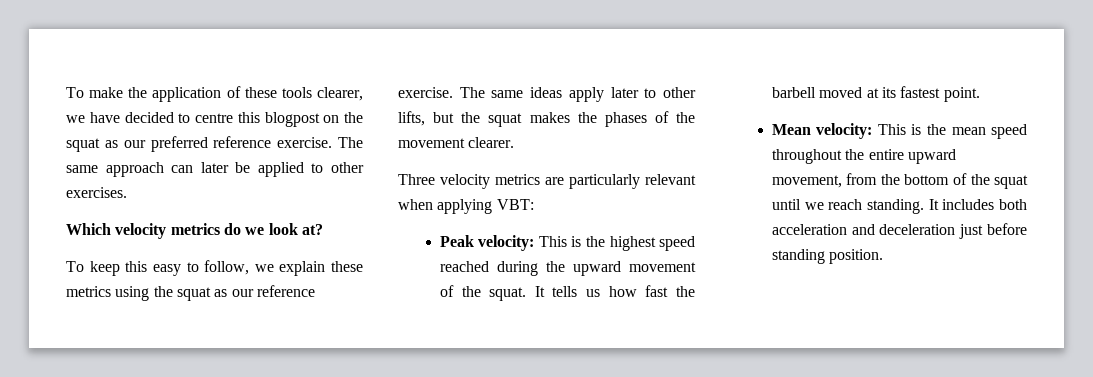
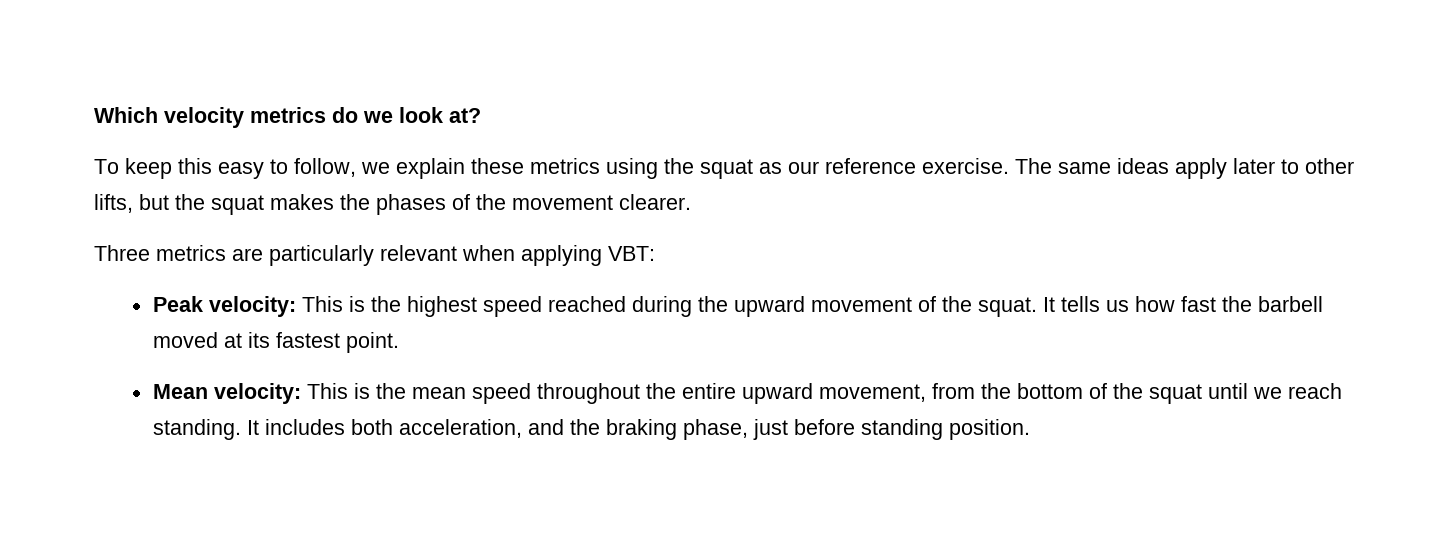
[66,86,363,102] [66,112,363,127] [66,136,363,152] [66,162,364,177] [66,187,127,198] To make the application of these tools clearer, we have decided to centre this blogpost on the squat as our preferred reference exercise. The same approach can later be applied to other exercises. // -> (94, 115) none
[440,174,490,189] velocity -> (150, 253) none
[771,224,956,235] acceleration and deceleration -> [398,419,748,440] acceleration, and the braking phase,

